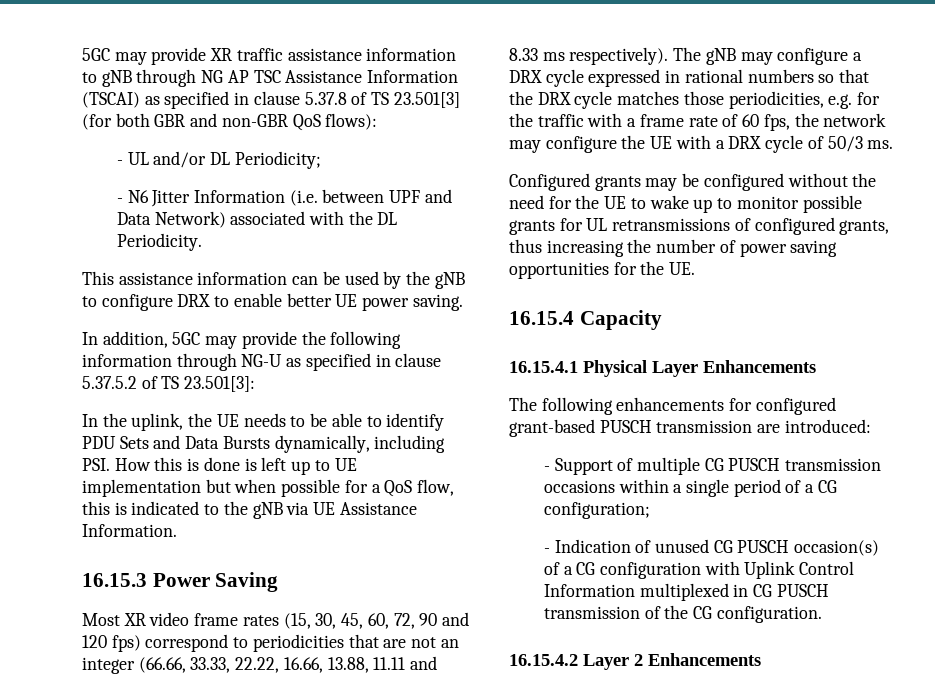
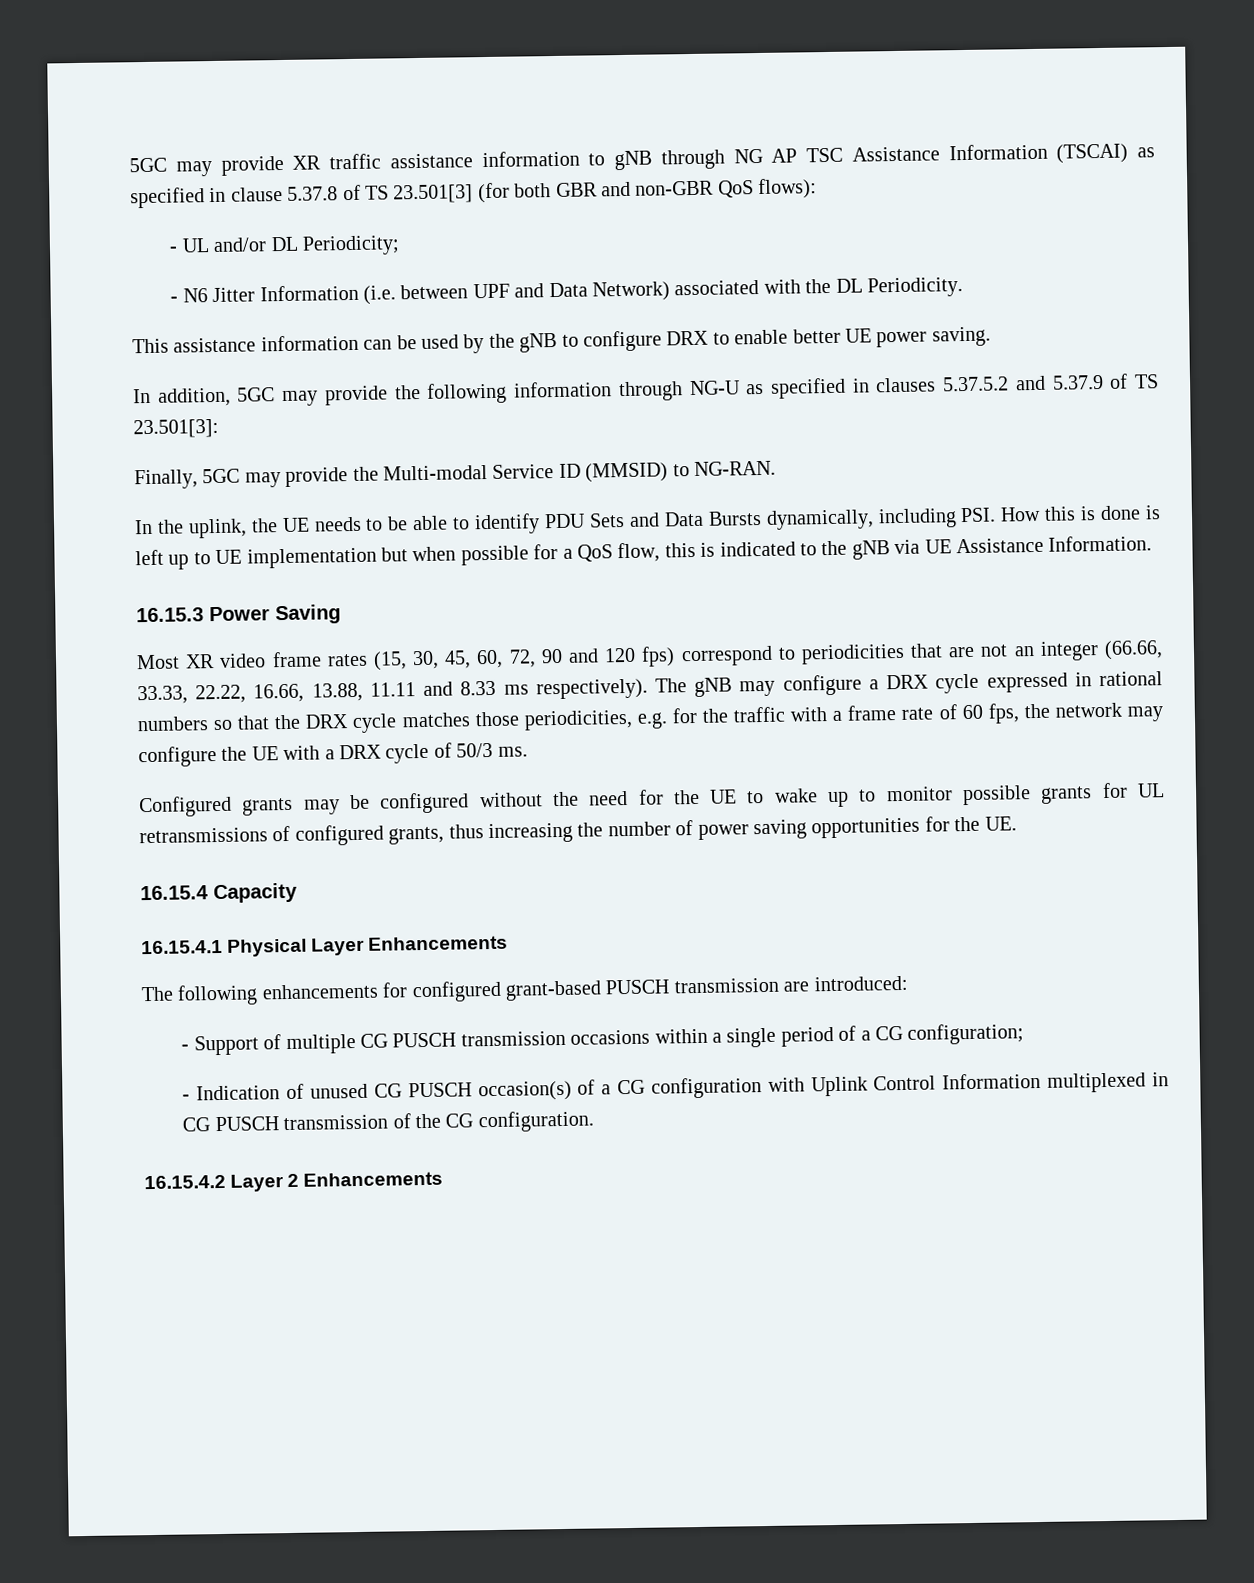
[395,353,442,367] [82,376,137,389] clause 5.37.5.2 -> [875,374,1104,393] clauses 5.37.5.2 and 5.37.9
(256, 384) none -> [134,460,776,490] // Finally, 5GC may provide the Multi-modal Service ID (MMSID) to NG-RAN.

